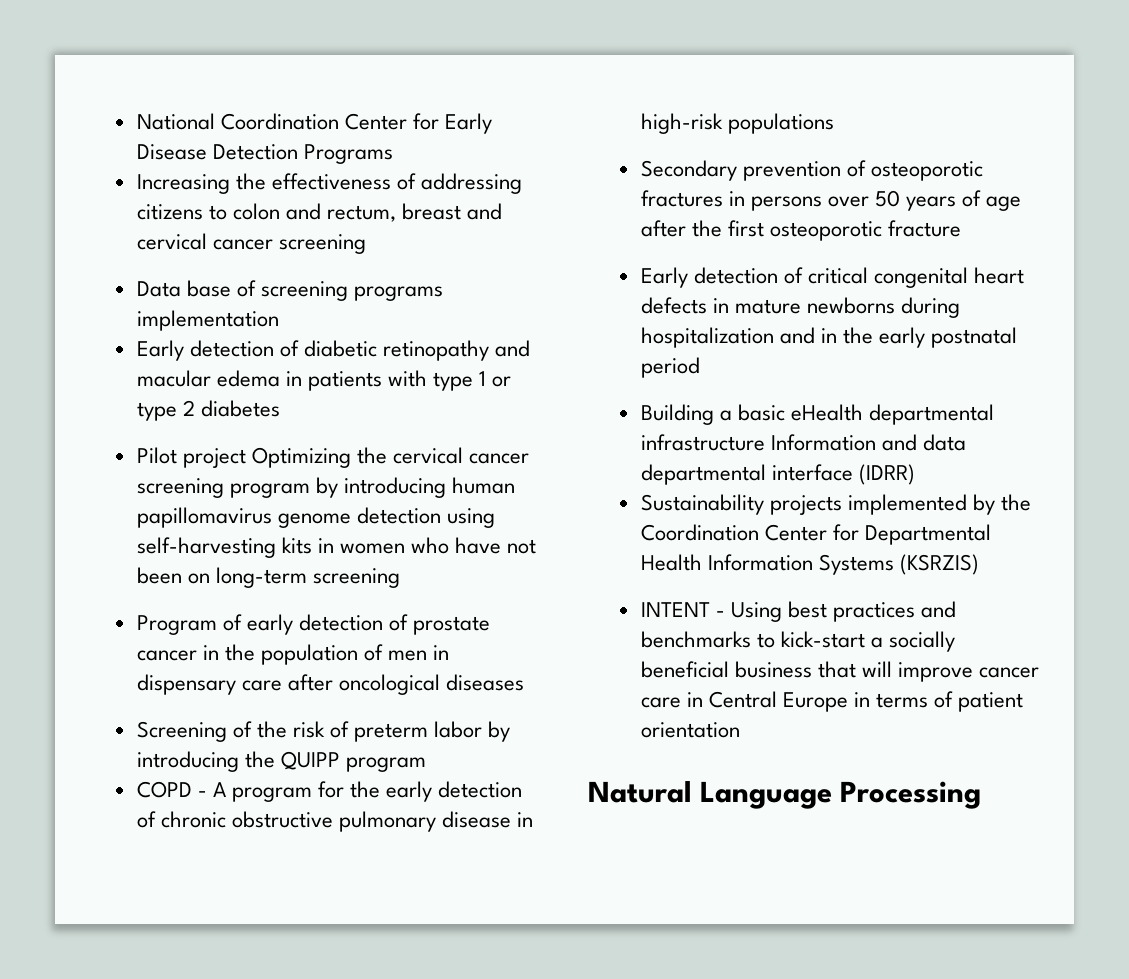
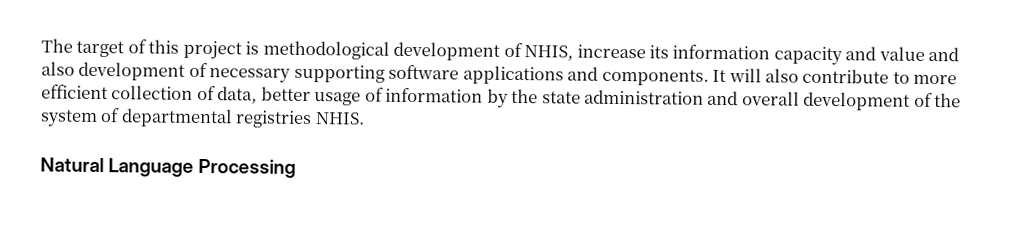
[136,113,493,134] [136,144,393,164] [136,173,523,194] [136,203,503,222] [136,233,366,254] [136,280,444,301] [136,310,279,331] [136,340,531,361] [136,370,512,391] [136,400,280,421] [136,447,530,468] [136,477,516,498] [136,507,495,528] [136,537,537,558] [136,567,400,588] [136,614,491,635] [136,644,450,665] [136,674,525,695] [136,721,511,742] [136,751,426,772] [136,781,523,802] [136,811,534,832] [640,113,834,134] [640,160,983,181] [640,190,1022,211] [640,220,962,241] [640,267,1025,288] [640,297,961,318] [640,327,1018,348] [640,357,700,378] [640,404,995,425] [640,434,966,451] [640,464,915,485] [640,494,1032,515] [640,524,991,545] [640,554,979,575] [640,601,957,622] [640,631,956,652] [640,661,1040,682] [640,691,1024,712] [640,722,740,738] National Coordination Center for Early Disease Detection Programs // Increasing the effectiveness of addressing citizens to colon and rectum, breast and cervical cancer screening // Data base of screening programs implementation // Early detection of diabetic retinopathy and macular edema in patients with type 1 or type 2 diabetes // Pilot project Optimizing the cervical cancer screening program by introducing human papillomavirus genome detection using self-harvesting kits in women who have not been on long-term screening // Program of early detection of prostate cancer in the population of men in dispensary care after oncological diseases // Screening of the risk of preterm labor by introducing the QUIPP program // COPD - A program for the early detection of chronic obstructive pulmonary disease in high-risk populations // Secondary prevention of osteoporotic fractures in persons over 50 years of age after the first osteoporotic fracture // Early detection of critical congenital heart defects in mature newborns during hospitalization and in the early postnatal period // Building a basic eHealth departmental infrastructure Information and data departmental interface (IDRR) // Sustainability projects implemented by the Coordination Center for Departmental Health Information Systems (KSRZIS) // INTENT - Using best practices and benchmarks to kick-start a socially beneficial business that will improve cancer care in Central Europe in terms of patient orientation -> [41,38,960,66] [41,61,958,86] [41,84,962,111] [40,108,365,129] The target of this project is methodological development of NHIS, increase its information capacity and value and also development of necessary supporting software applications and components. It will also contribute to more efficient collection of data, better usage of information by the state administration and overall development of the system of departmental registries NHIS.

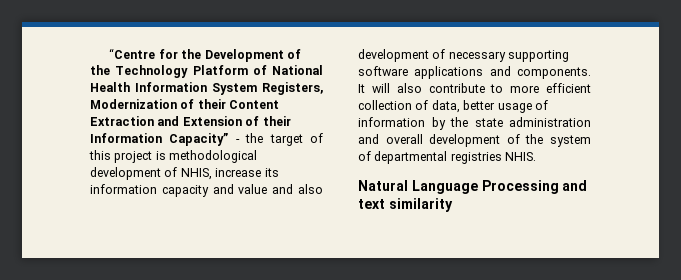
[41,38,73,53] The -> [109,48,301,62] [90,65,323,78] [90,82,323,95] [90,99,280,109] [90,116,291,126] [90,133,264,146] “Centre for the Development of the Technology Platform of National Health Information System Registers, Modernization of their Content Extraction and Extension of their Information Capacity” - the
(297, 168) none -> [562,180,588,191] [358,198,453,212] and text similarity

